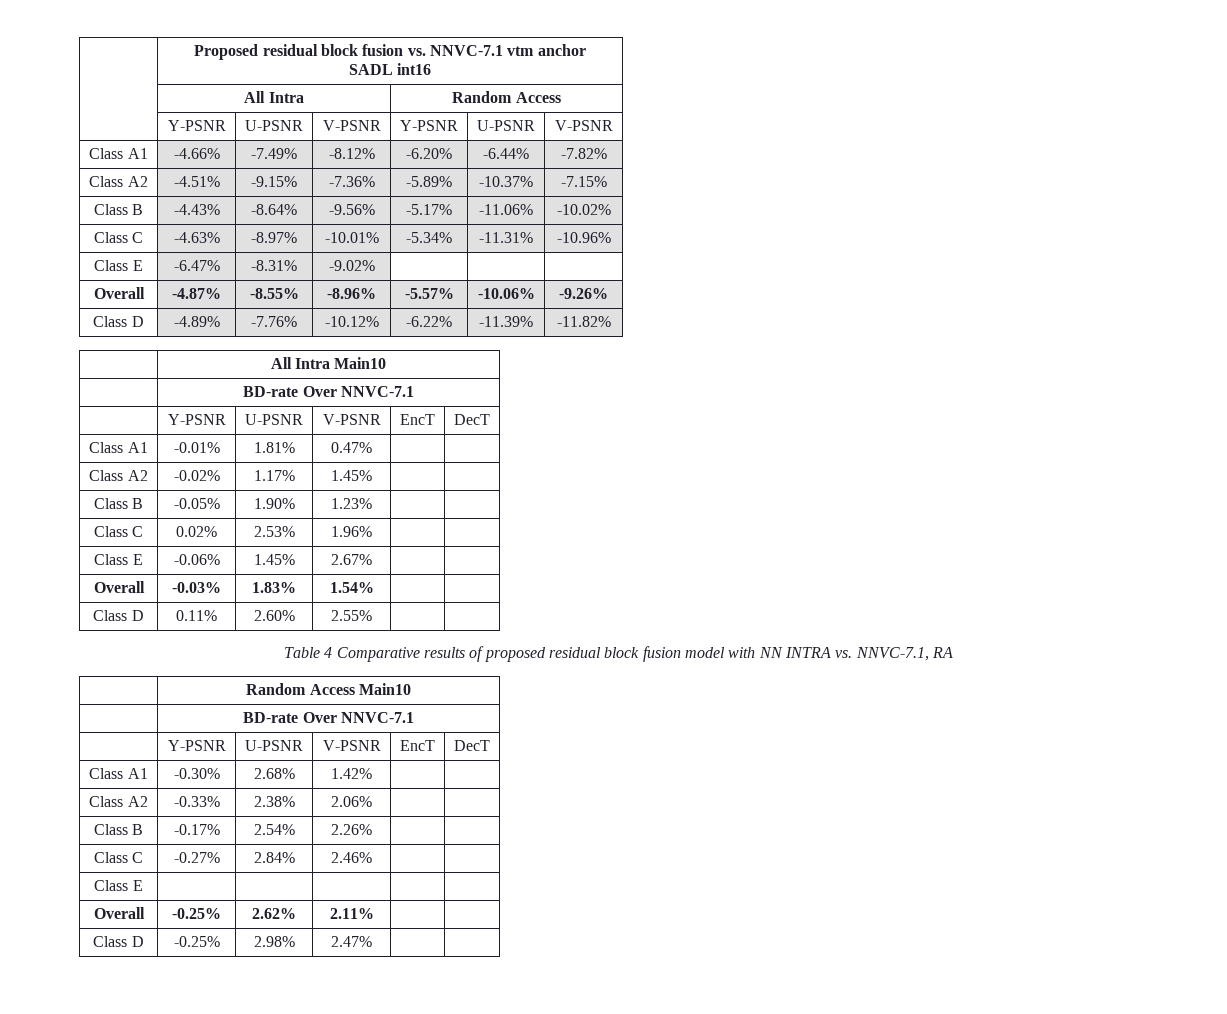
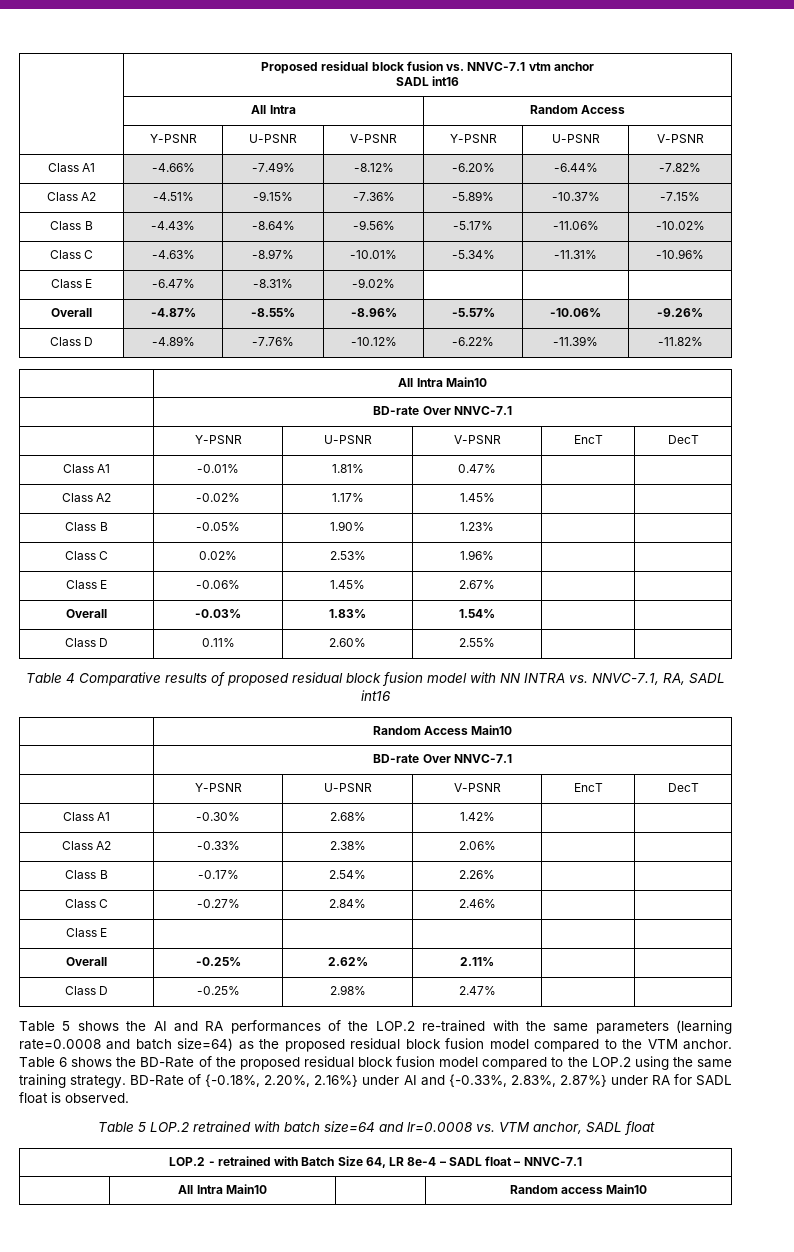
[931,647,953,658] RA -> [663,673,725,685] [361,690,391,701] RA, SADL int16
(372, 941) none -> [19,1020,732,1034] [19,1038,732,1052] [19,1056,732,1070] [19,1074,732,1088] [19,1092,129,1104] [97,1121,655,1135] [169,1156,582,1168] [178,1184,267,1194] [509,1184,648,1194] // Table 5 shows the AI and RA performances of the LOP.2 re-trained with the same parameters (learning rate=0.0008 and batch size=64) as the proposed residual block fusion model compared to the VTM anchor. Table 6 shows the BD-Rate of the proposed residual block fusion model compared to the LOP.2 using the same training strategy. BD-Rate of {-0.18%, 2.20%, 2.16%} under AI and {-0.33%, 2.83%, 2.87%} under RA for SADL float is observed. // Table 5 LOP.2 retrained with batch size=64 and lr=0.0008 vs. VTM anchor, SADL float // LOP.2 - retrained with Batch Size 64, LR 8e-4 – SADL float – NNVC-7.1 // | All Intra Main10 | | Random access Main10

